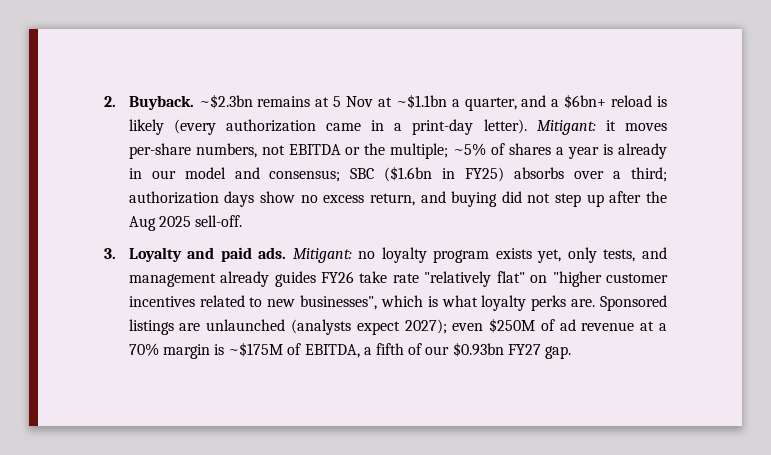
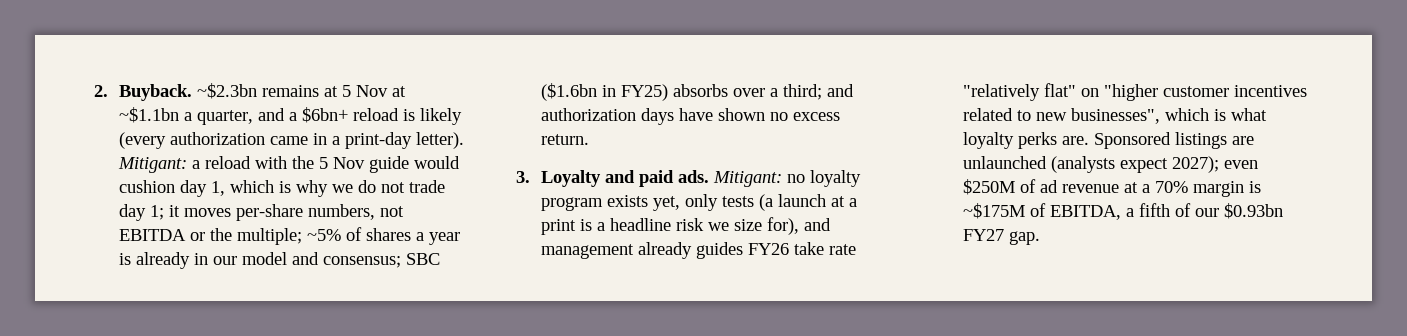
(596, 127) none -> [192,156,461,173] [119,180,446,197] [119,204,165,221] a reload with the 5 Nov guide would cushion day 1, which is why we do not trade day 1;
(668, 174) none -> [827,84,855,97] and
[259,191,668,207] [128,215,243,231] show no excess return, and buying did not step up after the Aug 2025 sell-off. -> [679,108,841,121] [541,134,590,145] have shown no excess return.
[603,249,636,262] tests, -> [722,194,858,211] [541,217,800,235] tests (a launch at a print is a headline risk we size for),

